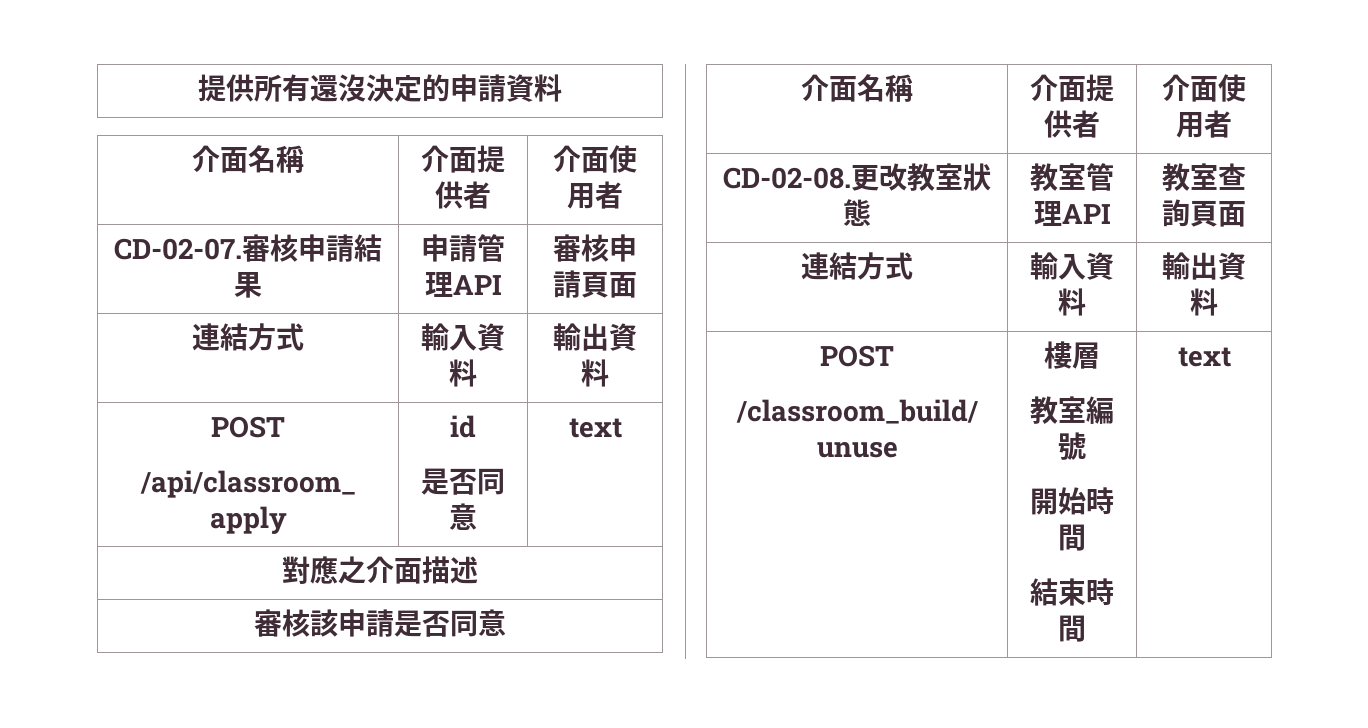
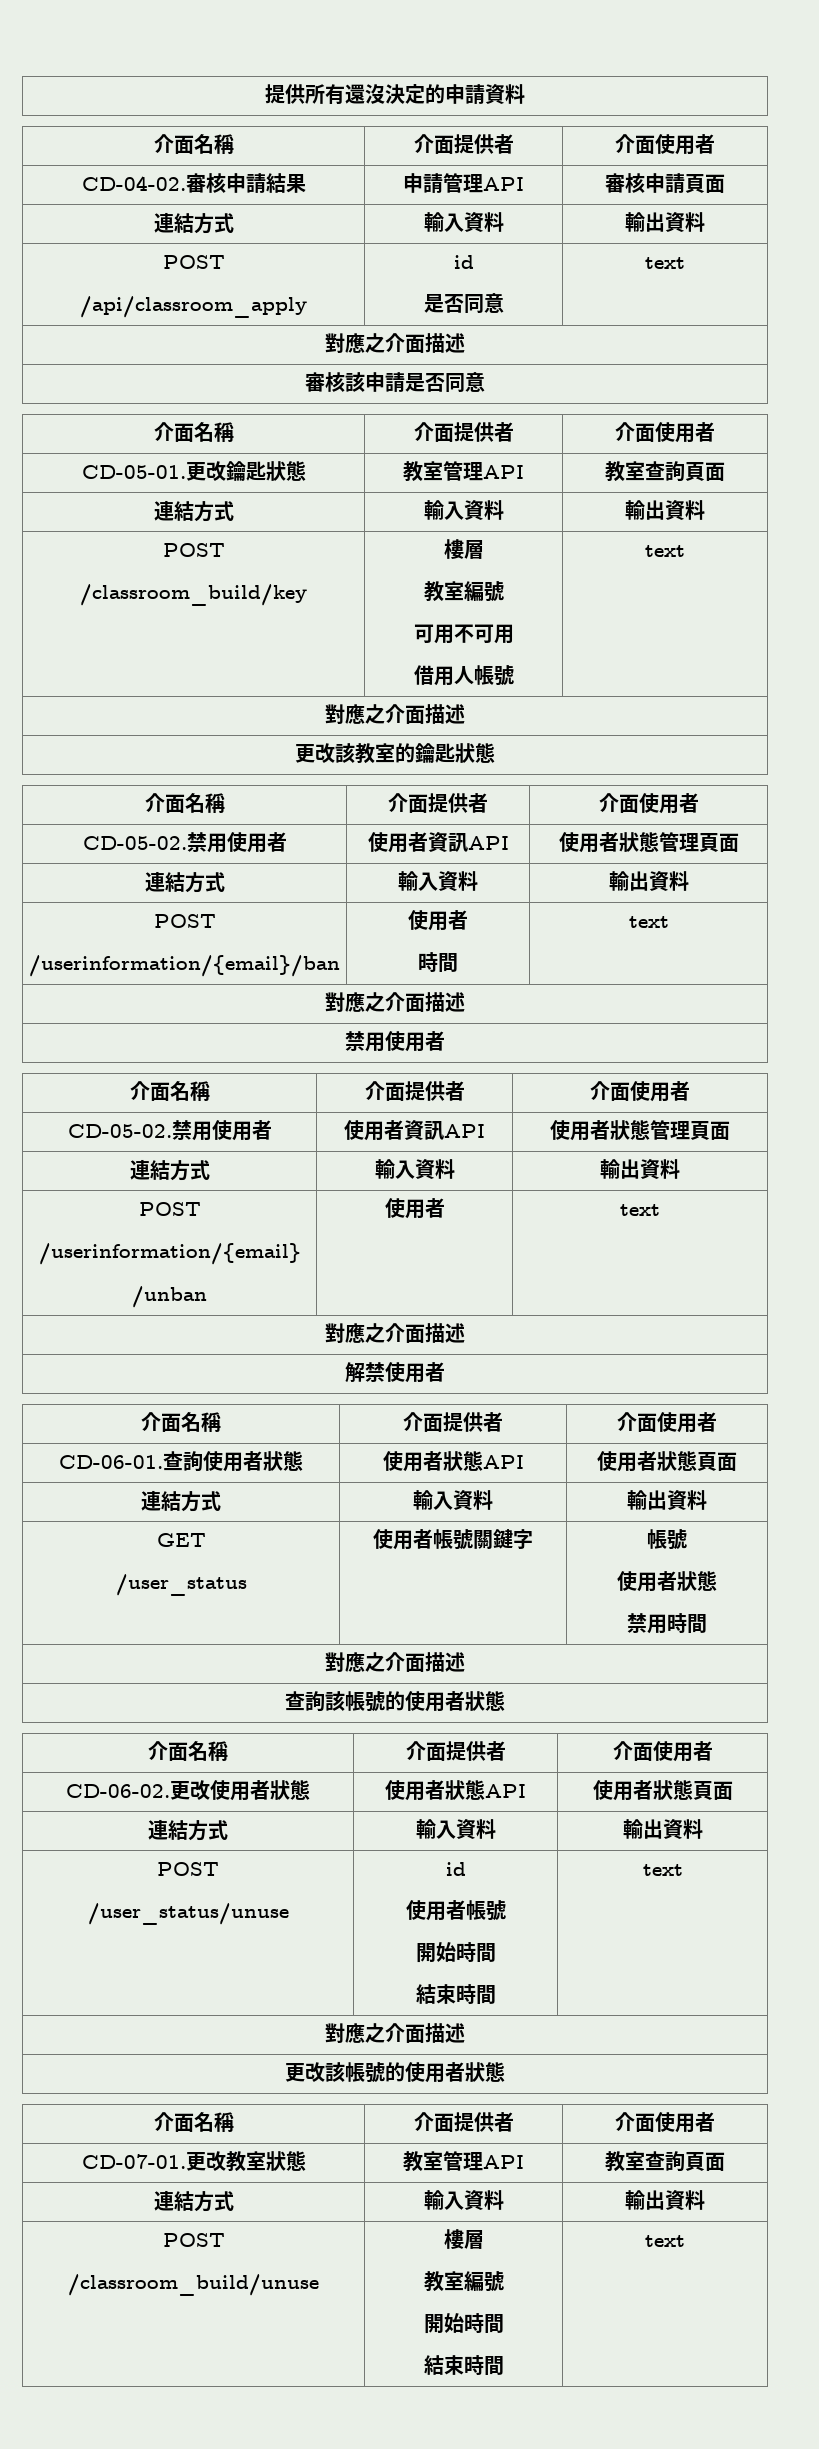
[114,238,242,260] CD-02-07. -> [81,176,186,191] CD-04-02.
[723,167,851,189] CD-02-08. -> [81,461,306,481] [403,461,524,482] [604,461,725,482] [153,500,234,522] [423,500,504,520] [624,500,705,520] [162,543,225,557] [80,584,307,606] [443,539,484,559] [423,581,504,602] [413,624,514,644] [413,665,514,686] [644,545,685,557] [325,704,465,725] [295,743,495,764] [144,793,225,813] [388,793,488,813] [598,793,699,814] [82,832,287,853] [367,832,509,853] [558,832,739,853] [144,871,225,893] [398,871,478,891] [608,871,689,891] [153,914,216,928] [28,955,340,977] [408,910,468,931] [418,952,458,972] [628,916,669,928] [325,992,465,1013] [345,1031,445,1052] [129,1081,210,1101] [364,1081,465,1101] [589,1081,690,1102] [67,1120,272,1141] [344,1120,485,1141] [549,1120,730,1141] [129,1159,210,1181] [374,1159,455,1179] [599,1159,680,1179] [138,1202,201,1216] [38,1243,301,1265] [132,1286,207,1308] [384,1198,445,1219] [619,1204,660,1216] [325,1323,465,1344] [345,1362,445,1383] [141,1412,221,1432] [403,1412,503,1432] [616,1412,717,1433] [58,1451,303,1472] [382,1451,524,1472] [596,1451,737,1472] [141,1490,221,1512] [413,1490,493,1510] [626,1490,707,1510] [156,1533,206,1547] [115,1574,247,1596] [373,1529,533,1550] [646,1529,687,1550] [616,1571,717,1592] [626,1613,707,1634] [325,1652,465,1673] [285,1691,505,1712] [148,1741,228,1761] [405,1741,506,1761] [612,1741,713,1762] [66,1780,310,1801] [385,1780,526,1801] [592,1780,733,1801] [148,1819,228,1841] [415,1819,496,1839] [622,1819,703,1839] [157,1862,219,1876] [87,1903,289,1925] [445,1862,466,1876] [405,1900,506,1921] [415,1942,496,1963] [415,1984,496,2004] [642,1864,683,1876] [325,2023,465,2044] [285,2062,505,2083] [153,2112,234,2132] [413,2112,514,2132] [614,2112,715,2133] [81,2154,186,2169] CD-05-01.更改鑰匙狀態 | 教室管理API | 教室查詢頁面 // 連結方式 | 輸入資料 | 輸出資料 // POST // /classroom_build/key | 樓層 // 教室編號 // 可用不可用 // 借用人帳號 | text // 對應之介面描述 // 更改該教室的鑰匙狀態 // 介面名稱 | 介面提供者 | 介面使用者 // CD-05-02.禁用使用者 | 使用者資訊API | 使用者狀態管理頁面 // 連結方式 | 輸入資料 | 輸出資料 // POST // /userinformation/{email}/ban | 使用者 // 時間 | text // 對應之介面描述 // 禁用使用者 // 介面名稱 | 介面提供者 | 介面使用者 // CD-05-02.禁用使用者 | 使用者資訊API | 使用者狀態管理頁面 // 連結方式 | 輸入資料 | 輸出資料 // POST // /userinformation/{email} // /unban | 使用者 | text // 對應之介面描述 // 解禁使用者 // 介面名稱 | 介面提供者 | 介面使用者 // CD-06-01.查詢使用者狀態 | 使用者狀態API | 使用者狀態頁面 // 連結方式 | 輸入資料 | 輸出資料 // GET // /user_status | 使用者帳號關鍵字 | 帳號 // 使用者狀態 // 禁用時間 // 對應之介面描述 // 查詢該帳號的使用者狀態 // 介面名稱 | 介面提供者 | 介面使用者 // CD-06-02.更改使用者狀態 | 使用者狀態API | 使用者狀態頁面 // 連結方式 | 輸入資料 | 輸出資料 // POST // /user_status/unuse | id // 使用者帳號 // 開始時間 // 結束時間 | text // 對應之介面描述 // 更改該帳號的使用者狀態 // 介面名稱 | 介面提供者 | 介面使用者 // CD-07-01.

